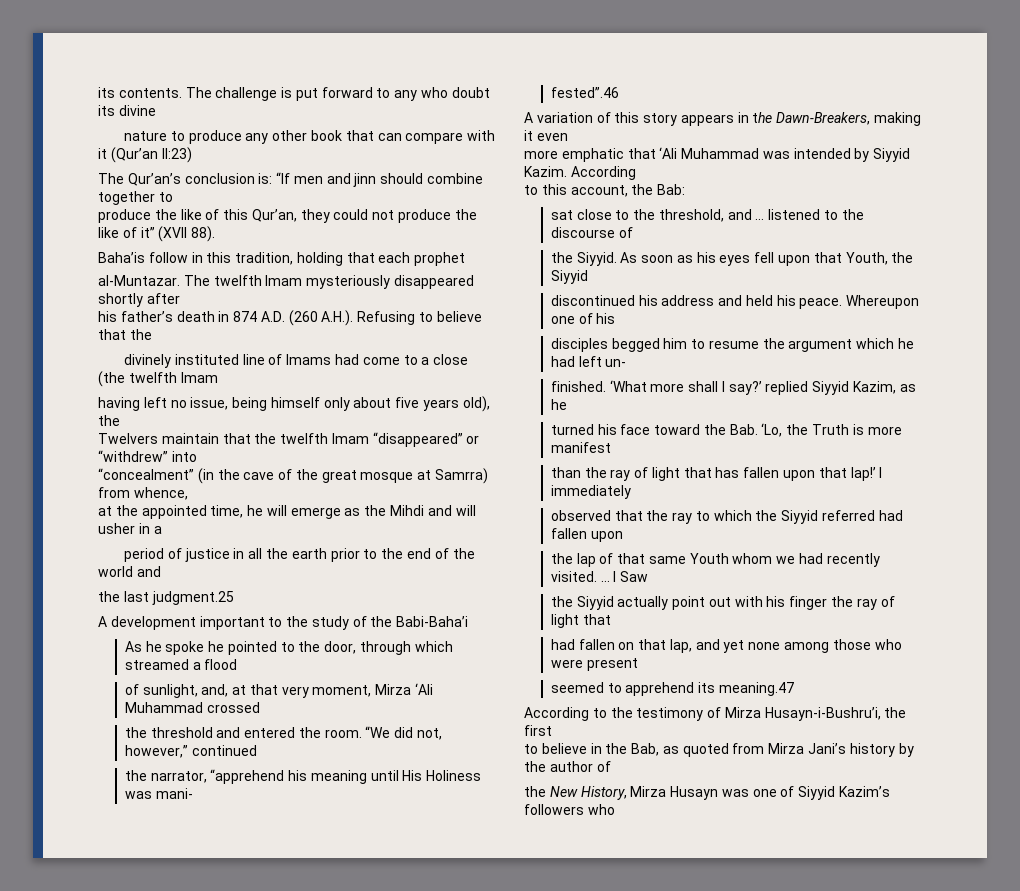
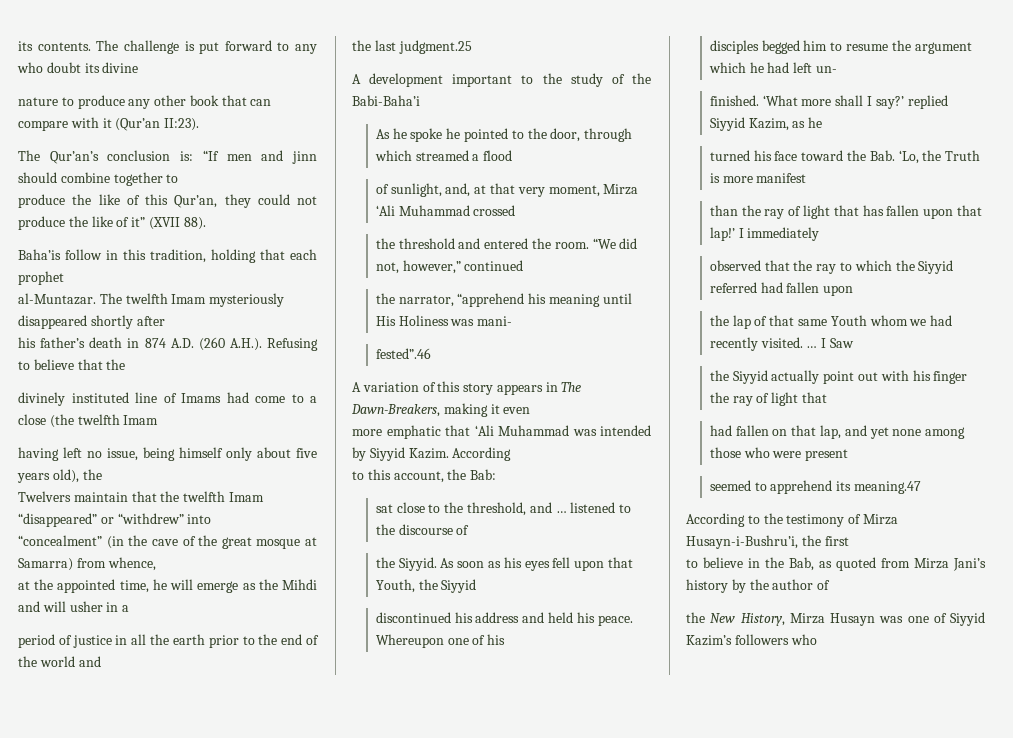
[161,147,192,163] II:23) -> [164,118,200,131] II:23).
[435,468,489,484] Samrra) -> [18,558,73,571] Samarra)
[752,112,773,123] the -> [561,382,582,392] The

